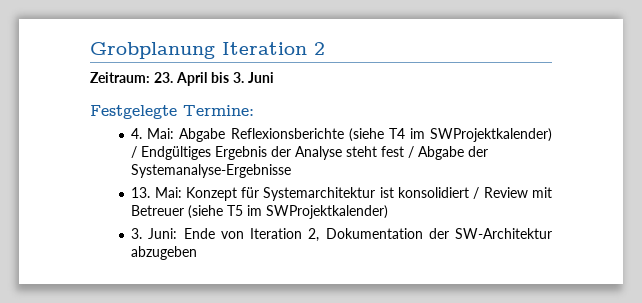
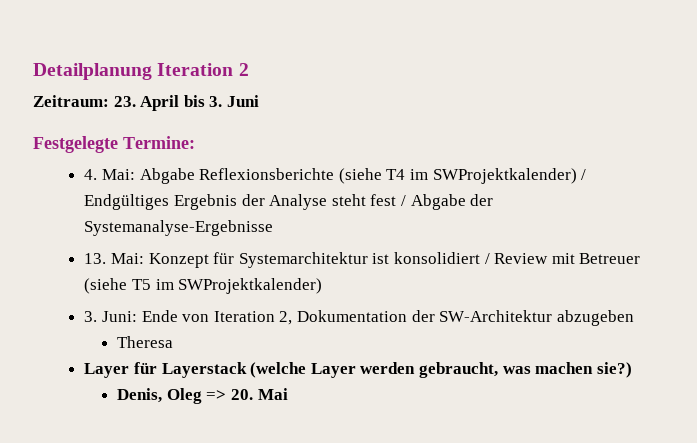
[90,42,215,59] Grobplanung -> [33,63,152,80] Detailplanung
(198, 253) none -> [117,336,174,348] [84,362,632,378] [117,388,288,404] // Theresa // Layer für Layerstack (welche Layer werden gebraucht, was machen sie?) // Denis, Oleg => 20. Mai

